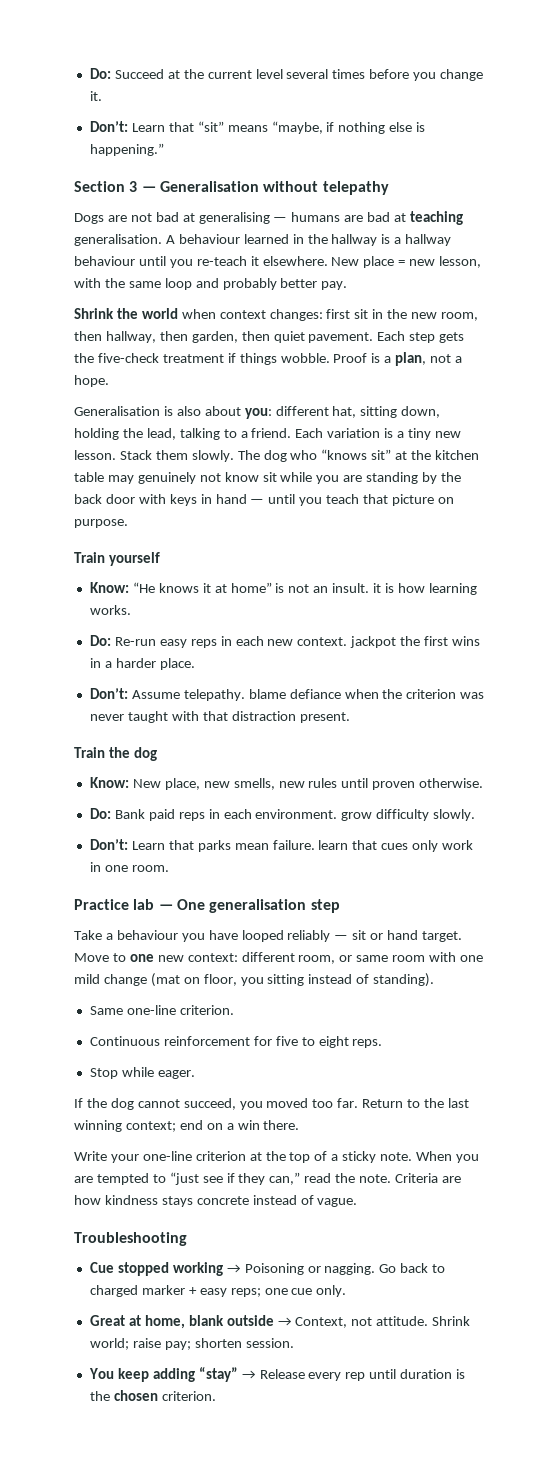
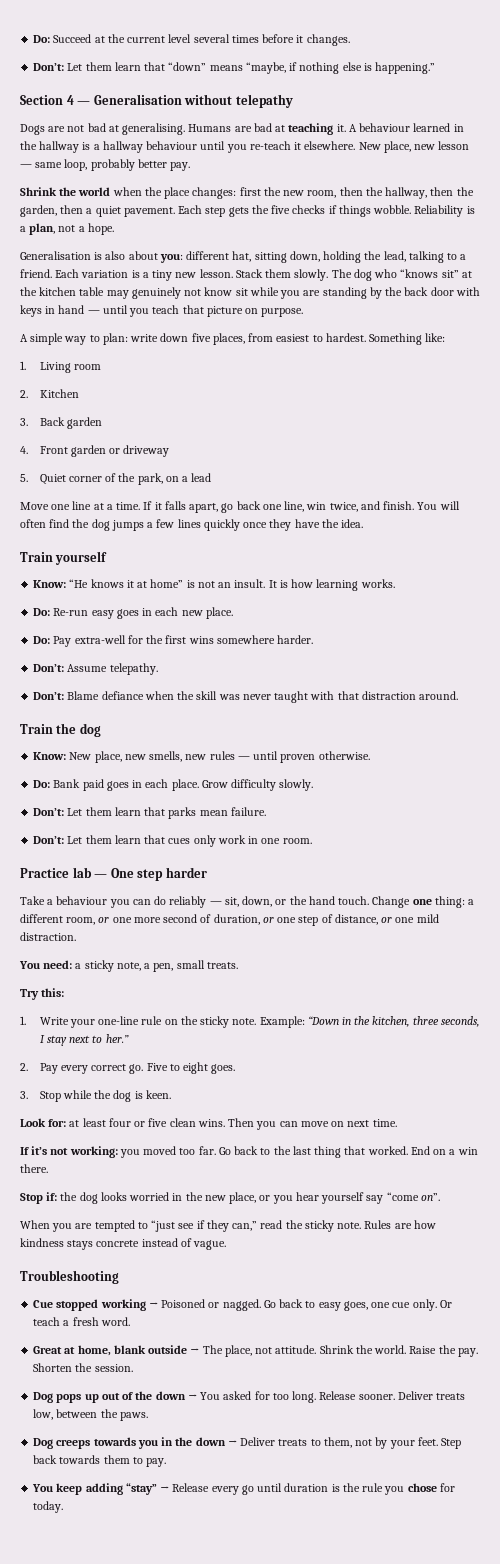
[413,69,484,81] [89,91,102,101] [89,121,224,132] you change it. // Don’t: Learn that “sit” -> [296,34,350,46] [33,62,207,71] it changes. // Don’t: Let them learn that “down”
[129,181,138,192] 3 -> [66,95,74,105] 4
[198,212,341,224] generalising — humans -> [122,123,232,135] generalising. Humans
[74,234,162,246] generalisation. -> [336,124,346,132] it.
[363,256,482,268] [74,278,219,290] place = new lesson, with the same loop and -> [383,141,470,153] [20,159,88,171] place, new lesson — same loop,
[219,309,384,321] context changes: first sit in -> [144,187,261,199] the place changes: first
(102, 336) none -> [365,187,383,196] the
(188, 336) none -> [456,187,474,196] the
(270, 336) none -> [86,208,93,214] a
[97,353,224,363] five-check treatment -> [271,205,326,214] five checks
[333,353,368,363] Proof -> [414,205,464,217] Reliability
(128, 523) none -> [20,333,446,345] [20,361,101,373] [20,389,79,398] [20,417,102,429] [20,445,170,457] [20,473,212,485] [20,501,460,513] [20,519,364,531] // A simple way to plan: write down five places, from easiest to hardest. Something like: // 1. Living room // 2. Kitchen // 3. Back garden // 4. Front garden or driveway // 5. Quiet corner of the park, on a lead // Move one line at a time. If it falls apart, go back one line, win twice, and finish. You will often find the dog jumps a few lines quickly once they have the idea.
[373,583,382,593] it -> [268,580,277,588] It
[190,639,217,648] reps -> [116,609,139,619] goes
[297,636,481,648] [89,658,195,670] context. jackpot the first wins in a harder place. -> [205,607,233,619] [33,635,314,647] place. // Do: Pay extra-well for the first wins somewhere harder.
[248,689,286,699] blame -> [33,691,100,700] // Don’t: Blame
[406,689,457,699] criterion -> [196,691,218,700] skill
[299,712,350,723] present. -> [419,691,459,700] around.
(338, 783) none -> [237,756,250,760] —
[178,809,373,821] reps in each environment. grow -> [106,779,228,791] goes in each place. Grow
[131,841,165,850] Learn -> [67,807,141,816] Let them learn
(315, 845) none -> [33,835,112,844] // Don’t: Let them
[209,899,340,913] generalisation step -> [137,867,207,881] step harder
[208,930,463,942] [74,952,484,964] [74,973,435,987] [89,1005,234,1015] [89,1036,383,1048] [89,1067,195,1079] [74,1098,236,1110] have looped reliably — sit or hand target. Move to one new context: different room, or same room with one mild change (mat on floor, you sitting instead of standing). // Same one-line criterion. // Continuous reinforcement for five to eight reps. // Stop while eager. // If the dog cannot succeed, -> [132,896,475,908] [20,914,439,926] [20,932,76,941] [19,960,238,972] [20,988,65,1000] [20,1016,479,1028] [39,1034,129,1046] [20,1062,236,1074] [20,1090,171,1102] [20,1118,397,1130] [20,1146,118,1158] can do reliably — sit, down, or the hand touch. Change one thing: a different room, or one more second of duration, or one step of distance, or one mild distraction. // You need: a sticky note, a pen, small treats. // Try this: // 1. Write your one-line rule on the sticky note. Example: “Down in the kitchen, three seconds, I stay next to her.” // 2. Pay every correct go. Five to eight goes. // 3. Stop while the dog is keen. // Look for: at least four or five clean wins. Then you can move on next time. // If it’s not working:
[362,1099,404,1108] Return -> [218,1146,259,1155] Go back
[74,1120,203,1132] winning context; end -> [314,1146,430,1158] thing that worked. End
[74,1151,413,1163] Write your one-line criterion at the top of a sticky note. -> [20,1192,440,1204] Stop if: the dog looks worried in the new place, or you hear yourself say “come on”. //
[359,1173,439,1183] note. Criteria -> [304,1220,392,1232] sticky note. Rules
[244,1263,446,1275] [89,1285,347,1297] Poisoning or nagging. Go back to charged marker + easy reps; one cue only. -> [161,1299,452,1311] [33,1317,130,1326] Poisoned or nagged. Go back to easy goes, one cue only. Or teach a fresh word.
[295,1317,348,1328] Context, -> [202,1345,252,1357] The place,
[89,1338,294,1350] world; raise pay; shorten session. -> [355,1345,478,1357] [33,1363,133,1372] [33,1391,466,1403] [33,1409,148,1421] [33,1437,462,1449] [33,1455,167,1467] the world. Raise the pay. Shorten the session. // Dog pops up out of the down → You asked for too long. Release sooner. Deliver treats low, between the paws. // Dog creeps towards you in the down → Deliver treats to them, not by your feet. Step back towards them to pay.
[345,1372,366,1381] rep -> [241,1485,254,1495] go
[113,1390,216,1401] chosen criterion. -> [362,1483,455,1495] [33,1501,64,1513] rule you chose for today.

